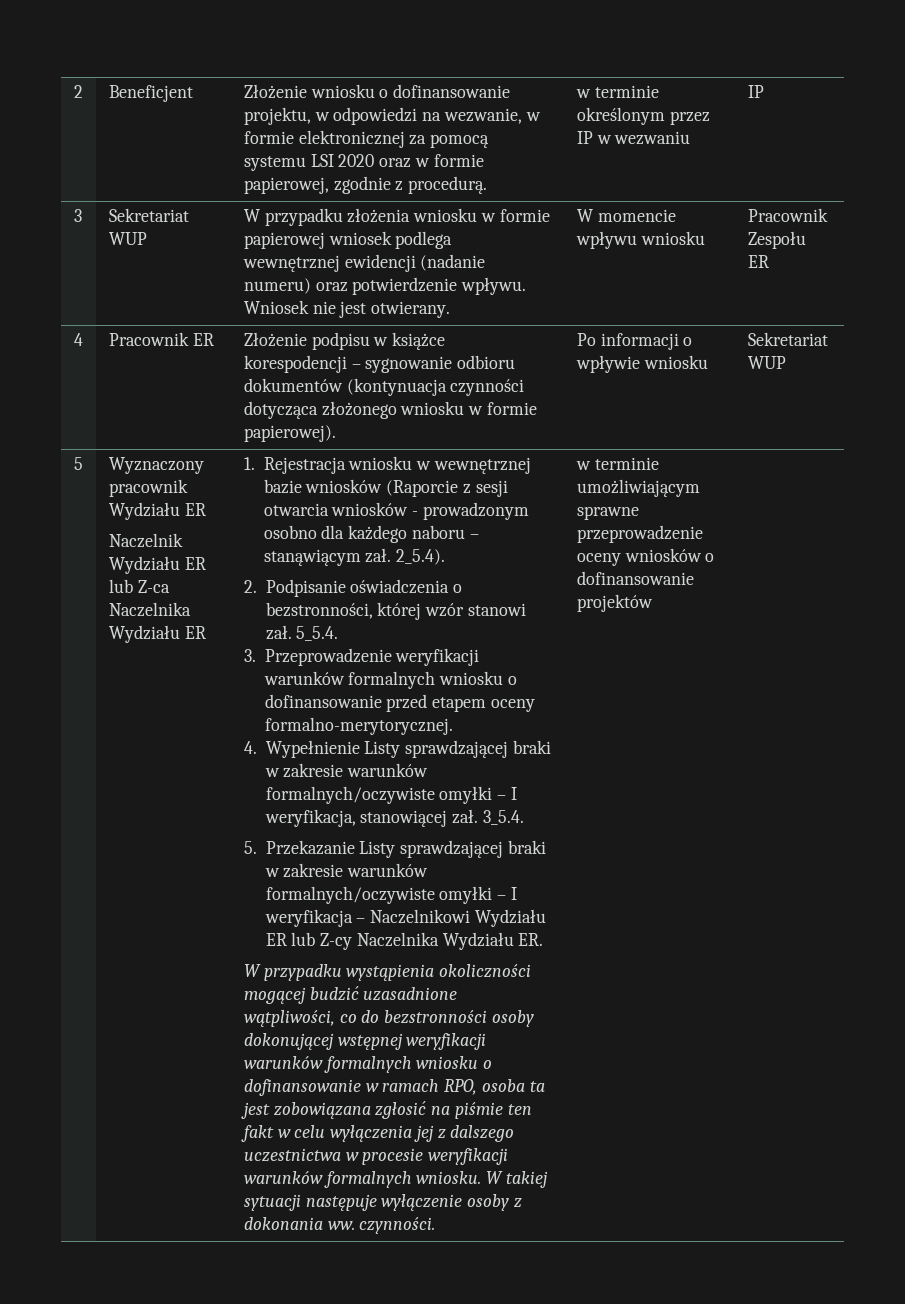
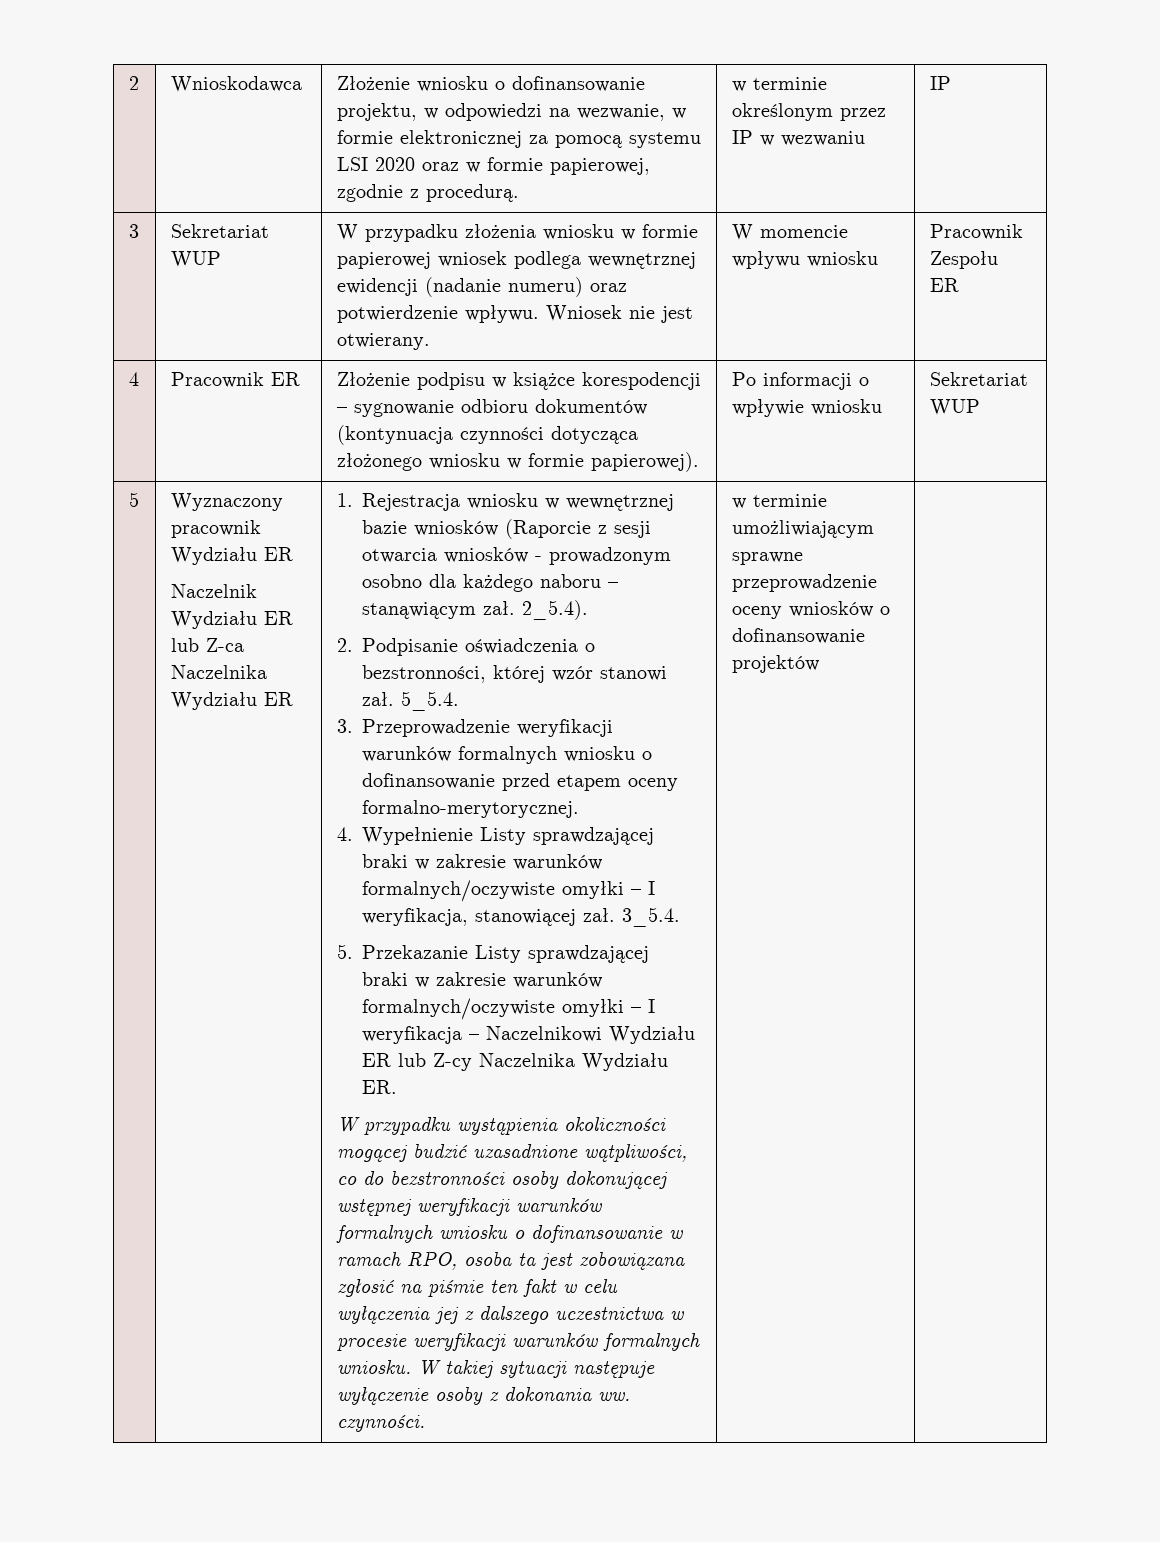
[108,85,193,102] Beneficjent -> [170,76,302,93] Wnioskodawca

